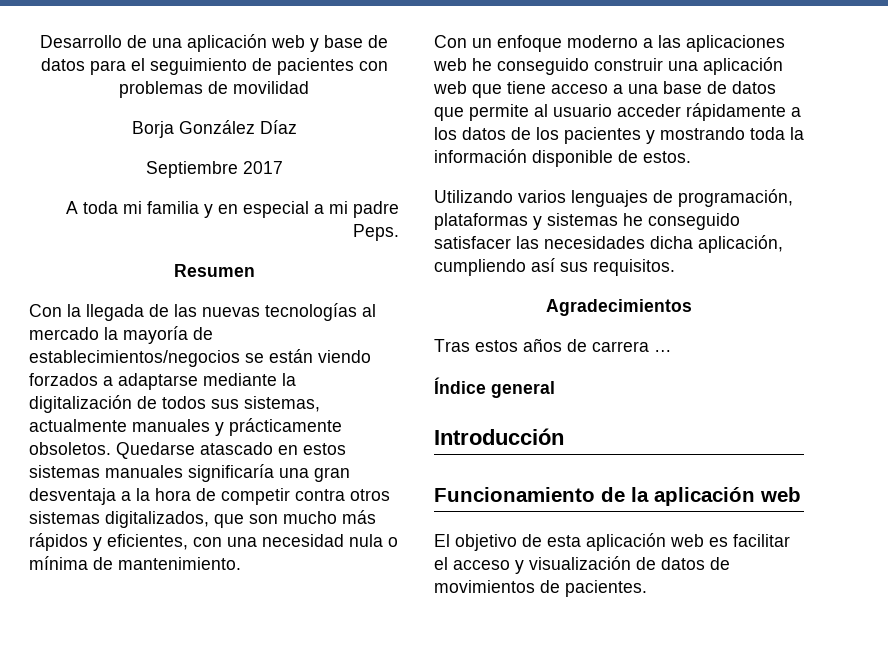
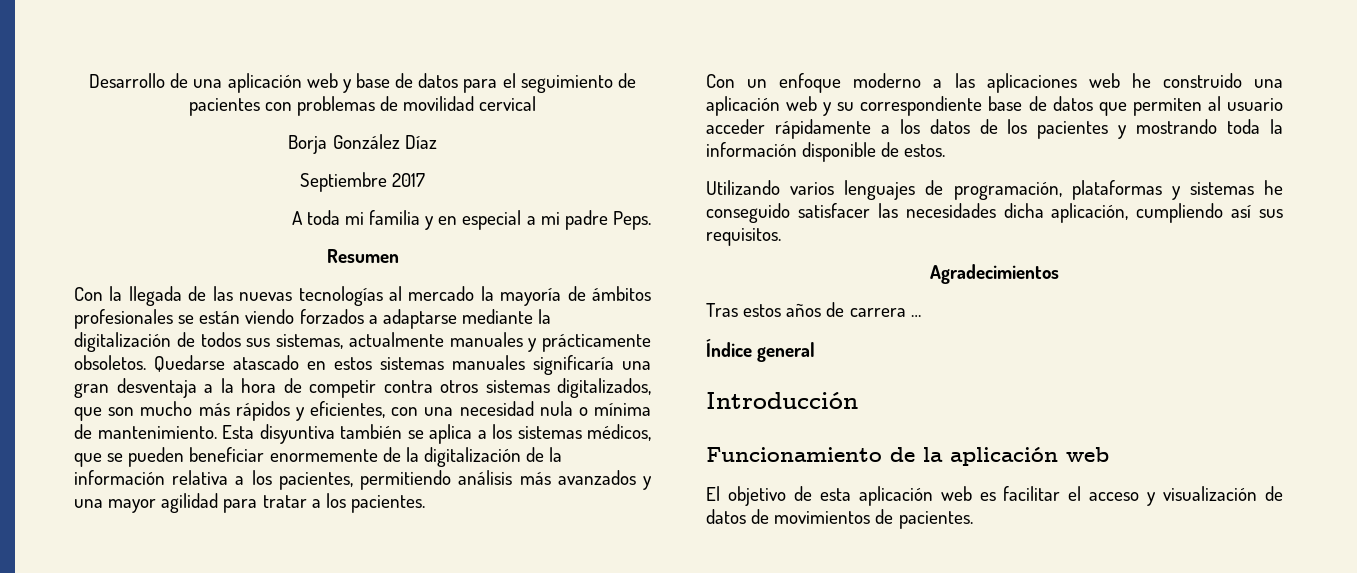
(309, 87) none -> [479,96,537,111] cervical
[29,350,240,367] establecimientos/negocios -> [592,286,652,301] [74,309,173,329] ámbitos profesionales
(241, 563) none -> [222,424,651,444] [74,447,563,467] [74,470,652,490] [74,493,425,513] Esta disyuntiva también se aplica a los sistemas médicos, que se pueden beneficiar enormemente de la digitalización de la información relativa a los pacientes, permitiendo análisis más avanzados y una mayor agilidad para tratar a los pacientes.
[497,57,783,75] [433,81,658,98] conseguido construir una aplicación web que tiene acceso a una -> [1162,73,1283,88] [706,96,983,116] construido una aplicación web y su correspondiente
[469,104,529,121] permite -> [1132,98,1202,116] permiten

